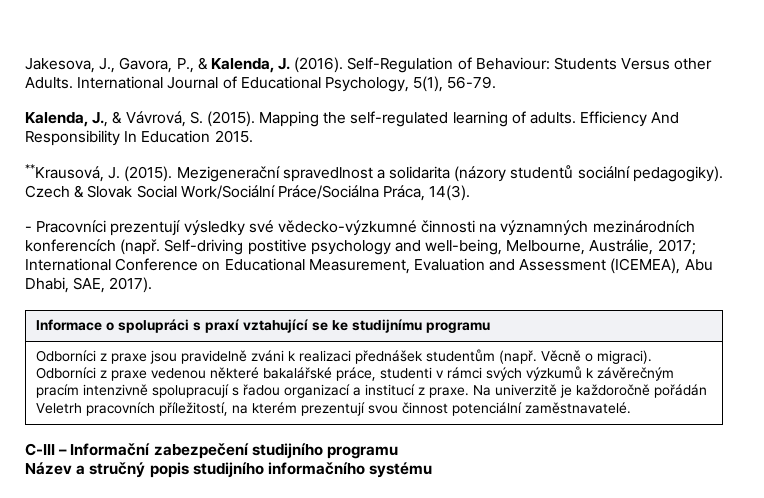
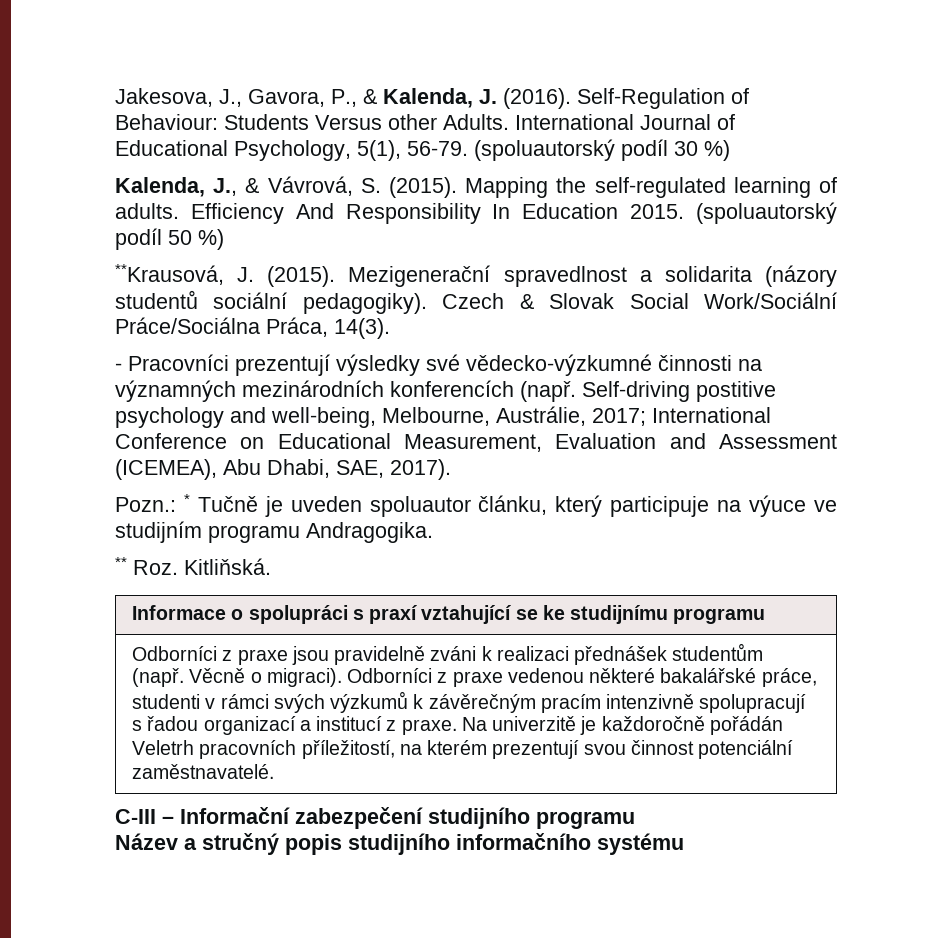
(497, 82) none -> [474,139,730,161] (spoluautorský podíl 30 %)
(253, 136) none -> [696,202,837,224] [115,228,224,250] (spoluautorský podíl 50 %)
(153, 285) none -> [115,494,837,517] [115,521,433,543] [115,557,271,575] // Pozn.: * Tučně je uveden spoluautor článku, který participuje na výuce ve studijním programu Andragogika. // ** Roz. Kitliňská.

